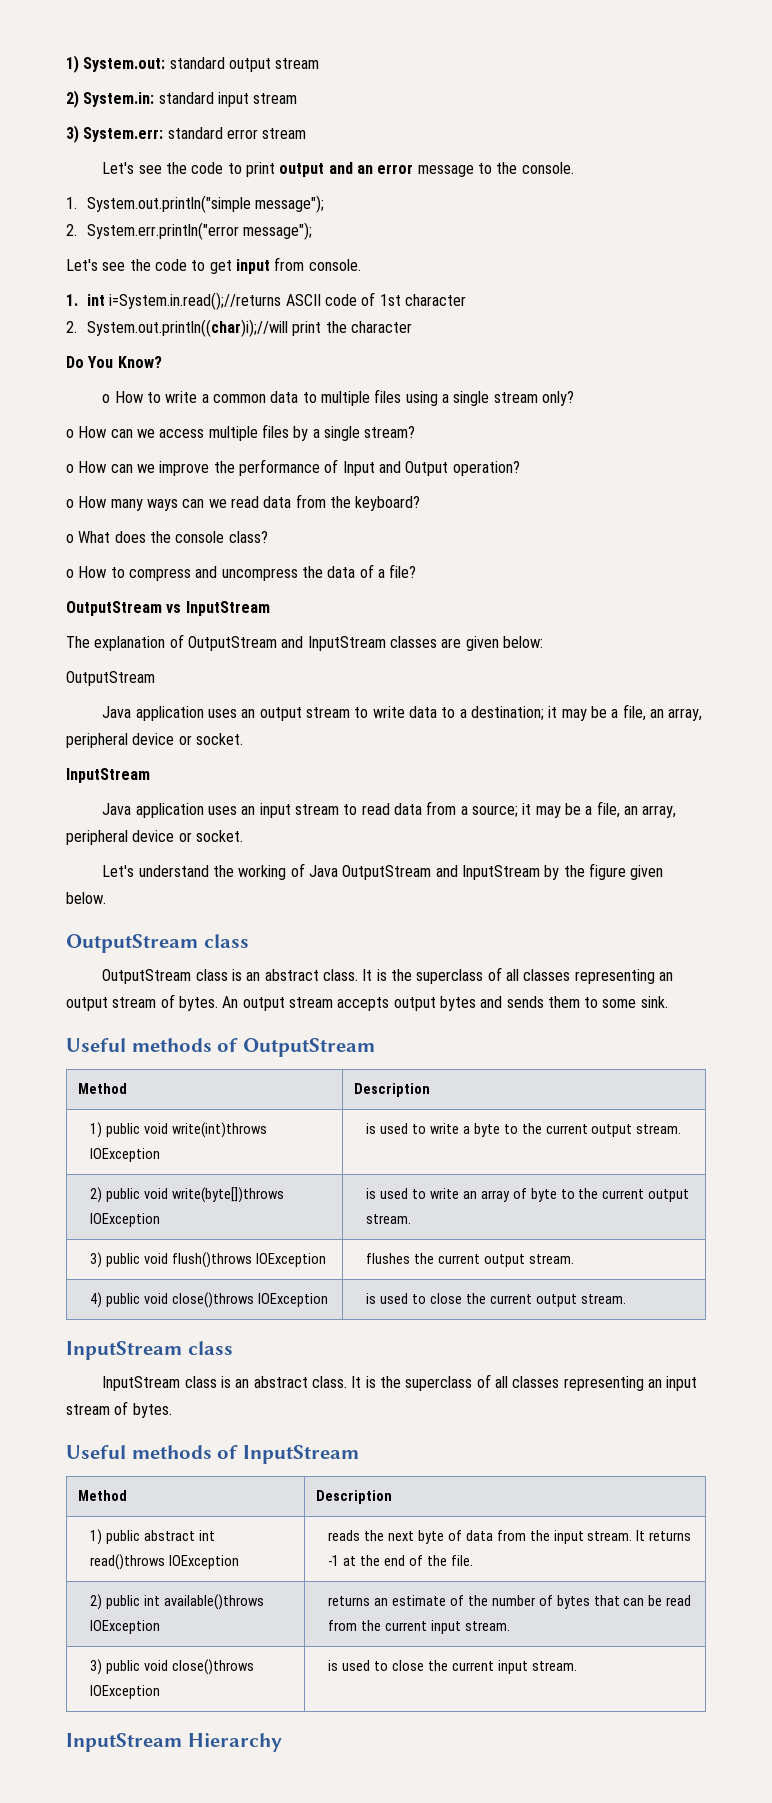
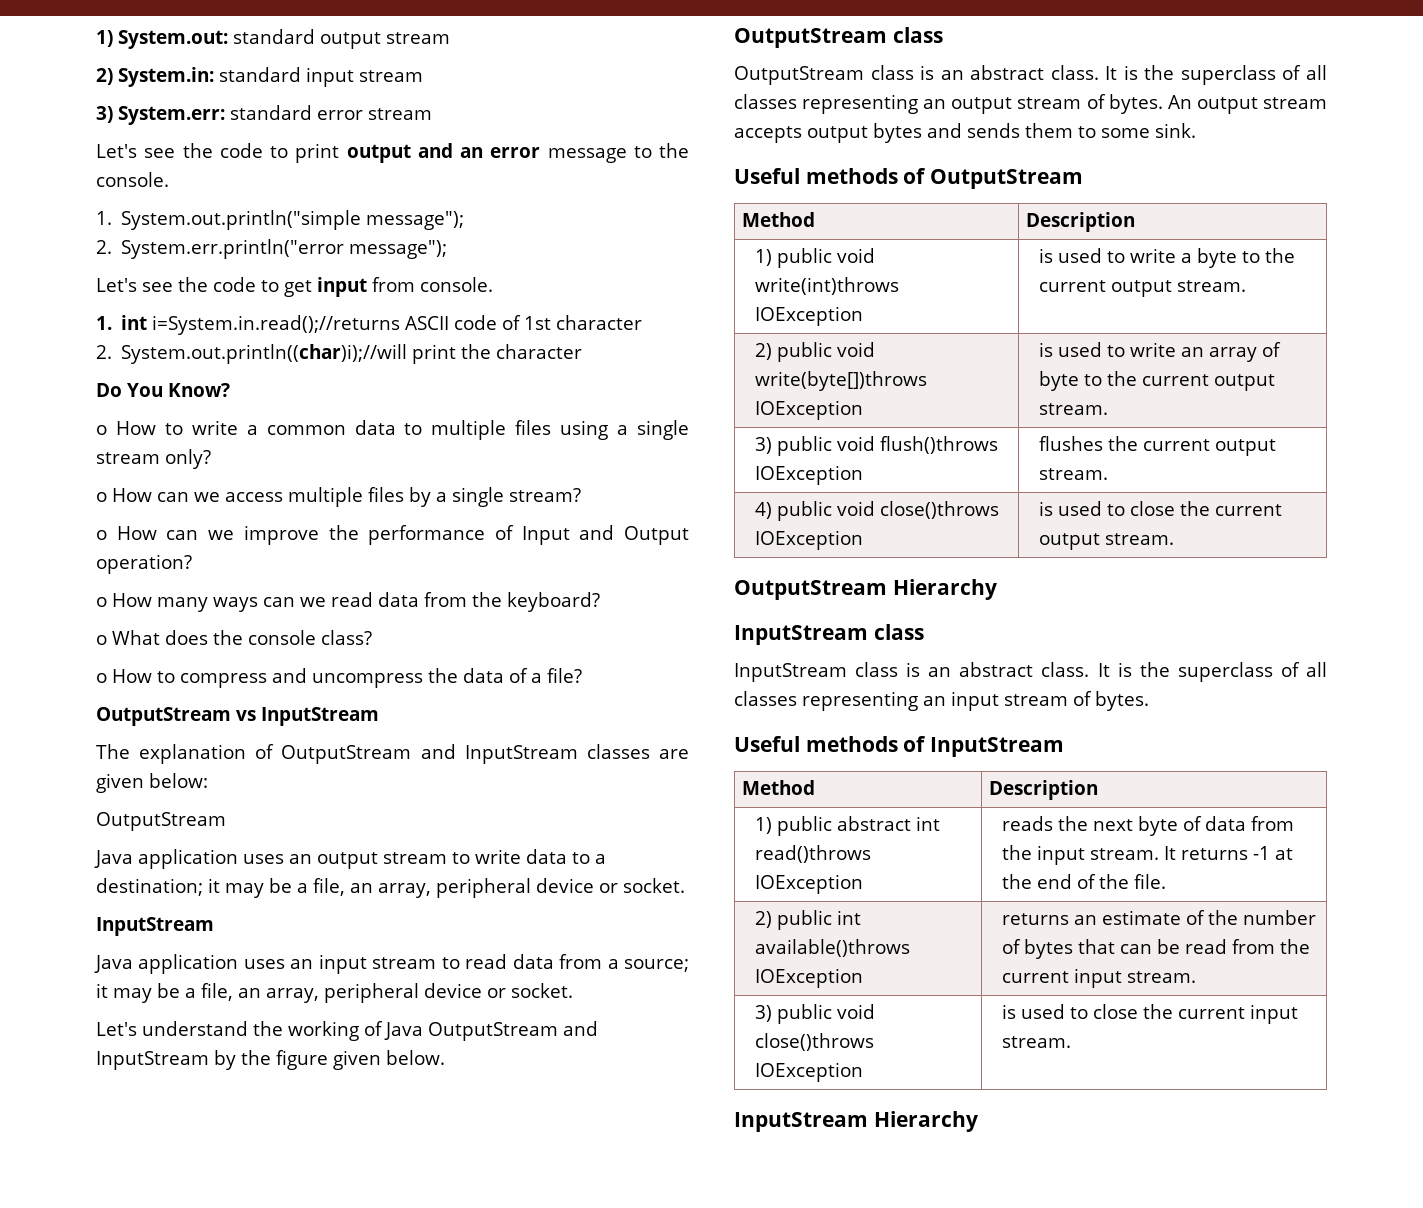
(626, 1299) none -> [734,579,997,600] // OutputStream Hierarchy

